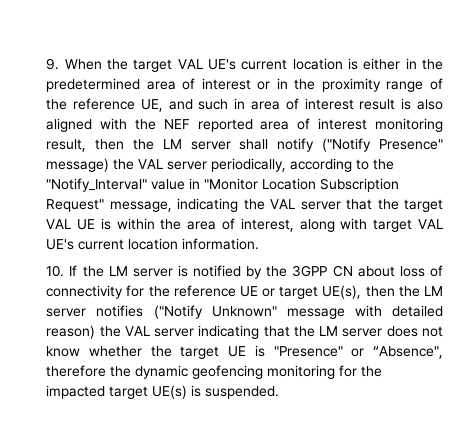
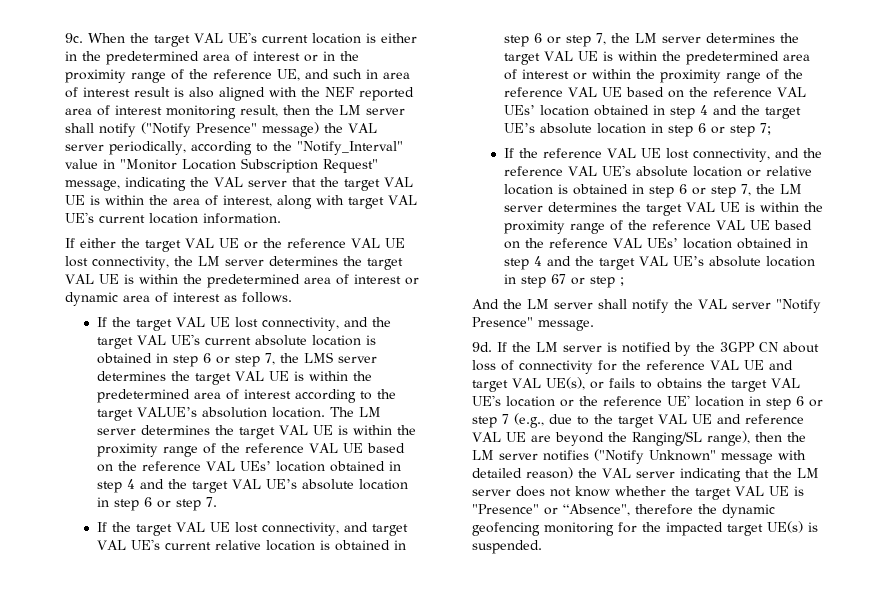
[46,58,60,70] 9. -> [64,33,83,43] 9c.
[46,265,65,277] 10. -> [64,238,405,252] [64,256,403,270] [64,274,419,288] [64,292,292,306] [96,317,391,331] [96,334,376,349] [96,352,377,367] [96,371,372,385] [96,389,396,403] [96,407,381,421] [96,425,416,439] [96,443,405,457] [96,461,401,472] [96,479,408,493] [96,497,217,511] [96,522,408,536] [96,539,406,551] [503,33,799,47] [503,51,810,65] [503,69,803,83] [503,87,806,98] [503,105,801,119] [503,123,771,137] [503,148,822,162] [503,165,812,177] [503,184,802,198] [503,202,823,216] [503,220,812,234] [503,238,808,249] [503,256,815,270] [503,274,624,288] [471,299,821,313] [471,317,594,331] [471,342,492,352] If either the target VAL UE or the reference VAL UE lost connectivity, the LM server determines the target VAL UE is within the predetermined area of interest or dynamic area of interest as follows. // If the target VAL UE lost connectivity, and the target VAL UE's current absolute location is obtained in step 6 or step 7, the LMS server determines the target VAL UE is within the predetermined area of interest according to the target VALUE’s absolution location. The LM server determines the target VAL UE is within the proximity range of the reference VAL UE based on the reference VAL UEs’ location obtained in step 4 and the target VAL UE’s absolute location in step 6 or step 7. // If the target VAL UE lost connectivity, and target VAL UE's current relative location is obtained in step 6 or step 7, the LM server determines the target VAL UE is within the predetermined area of interest or within the proximity range of the reference VAL UE based on the reference VAL UEs’ location obtained in step 4 and the target UE’s absolute location in step 6 or step 7; // If the reference VAL UE lost connectivity, and the reference VAL UE's absolute location or relative location is obtained in step 6 or step 7, the LM server determines the target VAL UE is within the proximity range of the reference VAL UE based on the reference VAL UEs’ location obtained in step 4 and the target VAL UE’s absolute location in step 67 or step ; // And the LM server shall notify the VAL server "Notify Presence" message. // 9d.
[239,285,362,299] UE or target UE(s), -> [709,360,793,370] [471,377,800,392] [471,395,823,410] [471,413,804,428] [471,431,750,446] VAL UE and target VAL UE(s), or fails to obtains the target VAL UE's location or the reference UE' location in step 6 or step 7 (e.g., due to the target VAL UE and reference VAL UE are beyond the Ranging/SL range),
(220, 352) none -> [734,486,764,496] VAL

